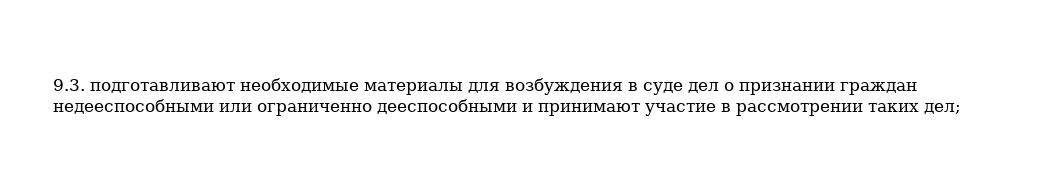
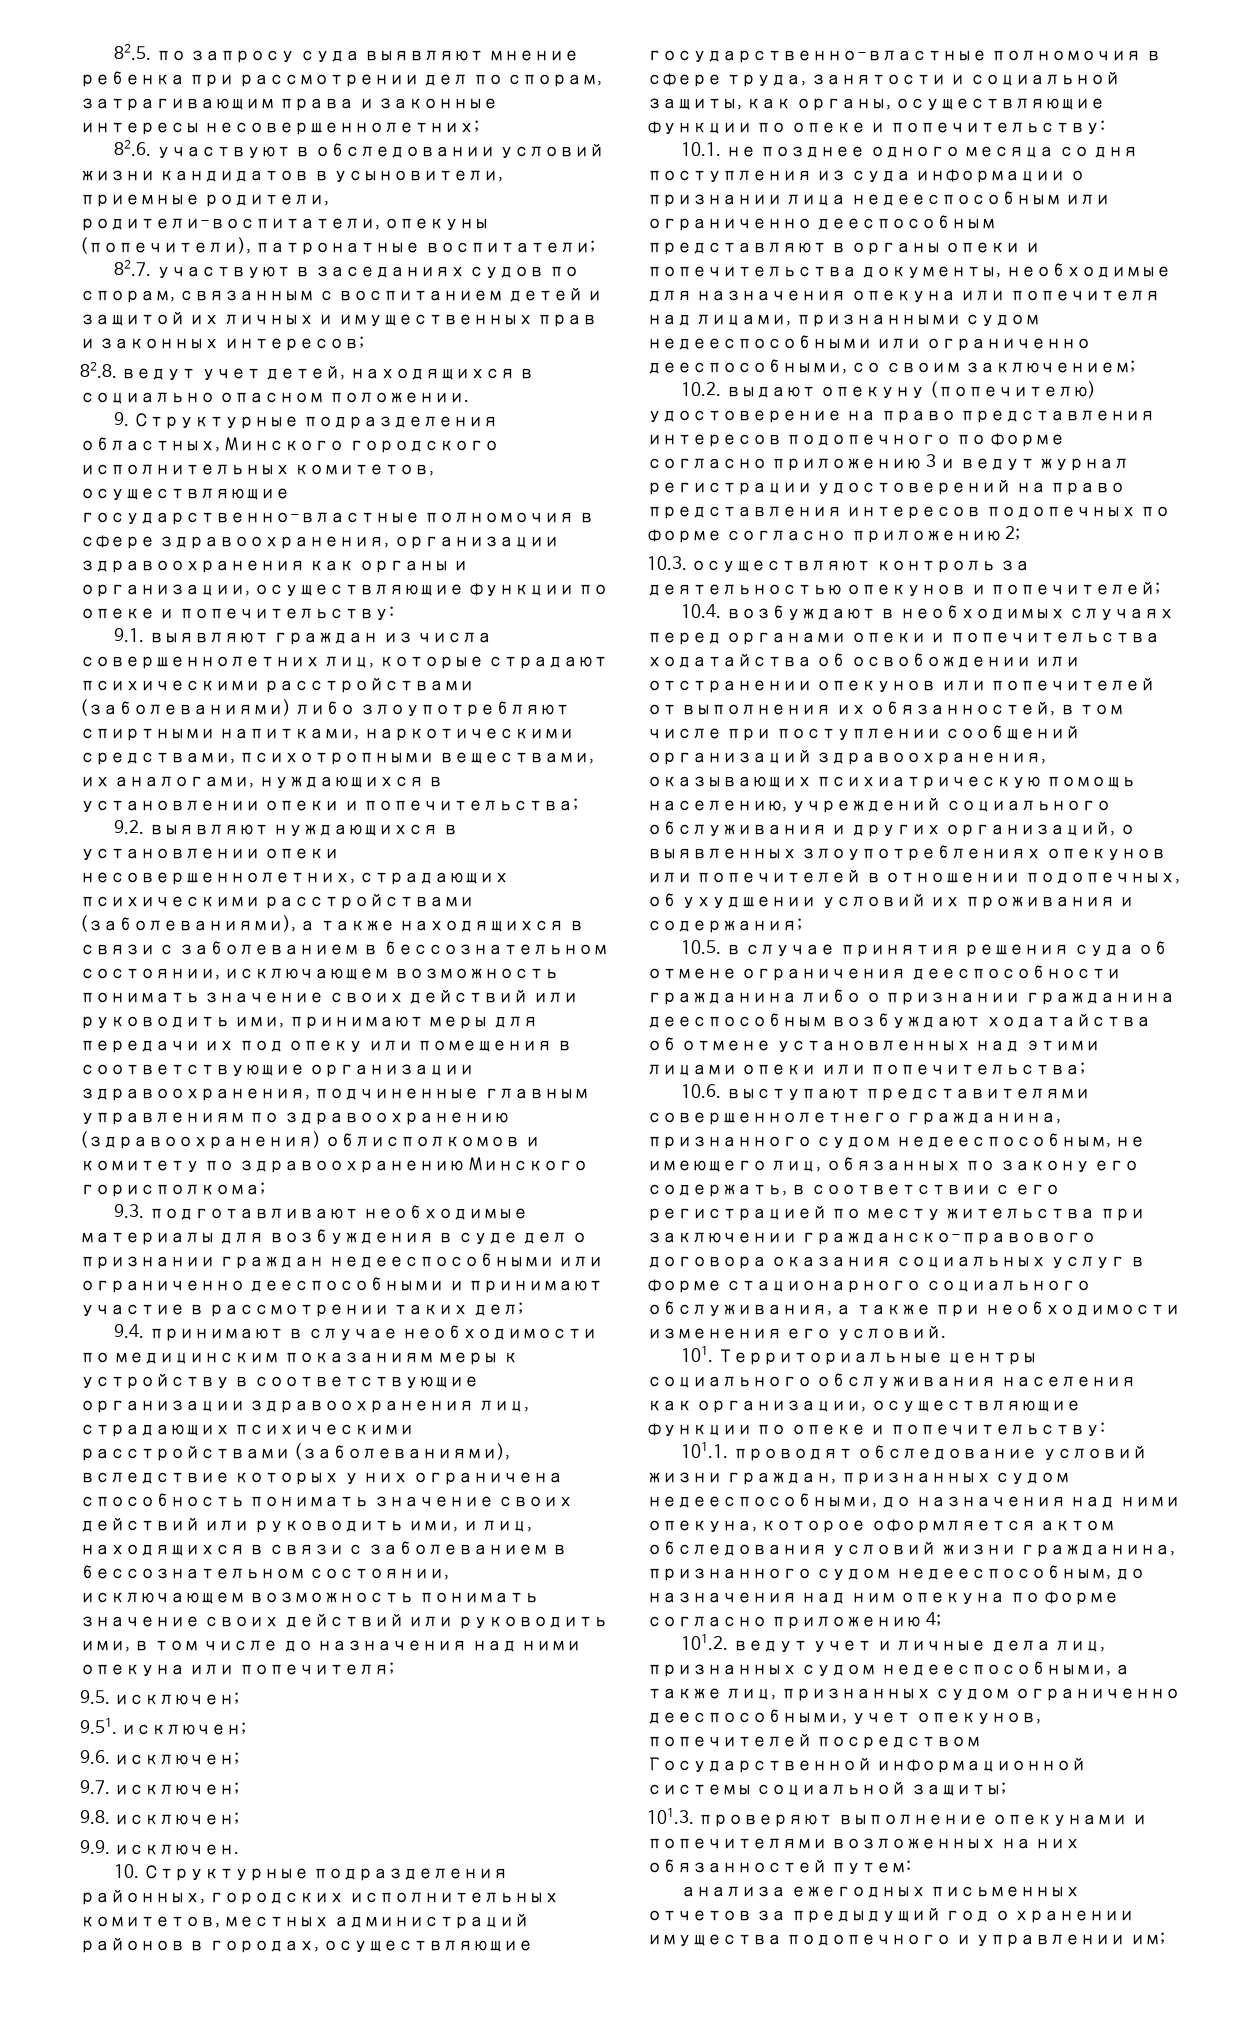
(53, 85) none -> [114,44,579,63] [80,71,603,87] [80,98,499,111] [80,120,480,135] [114,140,605,159] [80,170,504,183] [80,194,330,207] [80,218,490,231] [80,237,595,255] [114,260,579,279] [80,288,603,303] [80,312,598,327] [80,336,364,351] [80,362,535,381] [80,392,469,404] [114,412,499,429] [80,437,499,453] [80,464,435,476] [80,488,290,501] [80,512,594,525] [80,535,559,549] [80,560,469,573] [80,583,609,597] [80,606,394,621] [114,628,493,645] [80,656,609,669] [80,678,475,693] [80,699,570,717] [80,728,574,741] [80,752,594,765] [80,776,444,789] [80,798,579,813] [114,820,458,837] [80,848,340,861] [80,872,510,885] [80,894,475,909] [80,915,584,932] [80,941,608,955] [80,968,559,980] [80,990,578,1004] [80,1016,538,1029] [80,1040,572,1053] [80,1064,475,1077] [80,1088,589,1101] [80,1112,509,1125] [80,1131,540,1149] [80,1157,589,1173] [80,1182,265,1197] 82.5. по запросу суда выявляют мнение ребенка при рассмотрении дел по спорам, затрагивающим права и законные интересы несовершеннолетних; // 82.6. участвуют в обследовании условий жизни кандидатов в усыновители, приемные родители, родители-воспитатели, опекуны (попечители), патронатные воспитатели; // 82.7. участвуют в заседаниях судов по спорам, связанным с воспитанием детей и защитой их личных и имущественных прав и законных интересов; // 82.8. ведут учет детей, находящихся в социально опасном положении. // 9. Структурные подразделения областных, Минского городского исполнительных комитетов, осуществляющие государственно-властные полномочия в сфере здравоохранения, организации здравоохранения как органы и организации, осуществляющие функции по опеке и попечительству: // 9.1. выявляют граждан из числа совершеннолетних лиц, которые страдают психическими расстройствами (заболеваниями) либо злоупотребляют спиртными напитками, наркотическими средствами, психотропными веществами, их аналогами, нуждающихся в установлении опеки и попечительства; // 9.2. выявляют нуждающихся в установлении опеки несовершеннолетних, страдающих психическими расстройствами (заболеваниями), а также находящихся в связи с заболеванием в бессознательном состоянии, исключающем возможность понимать значение своих действий или руководить ими, принимают меры для передачи их под опеку или помещения в соответствующие организации здравоохранения, подчиненные главным управлениям по здравоохранению (здравоохранения) облисполкомов и комитету по здравоохранению Минского горисполкома; //
(961, 108) none -> [114,1324,598,1341] [80,1352,518,1365] [80,1374,479,1389] [80,1400,529,1413] [80,1424,415,1437] [80,1443,511,1461] [80,1472,563,1485] [80,1493,574,1507] [80,1518,533,1533] [80,1541,568,1556] [80,1565,450,1580] [80,1592,539,1604] [80,1614,608,1629] [80,1640,582,1652] [80,1662,394,1677] [80,1690,240,1705] [80,1718,247,1735] [80,1750,240,1765] [80,1780,240,1795] [80,1810,240,1825] [80,1840,240,1855] [114,1864,509,1881] [80,1890,559,1905] [80,1914,529,1929] [80,1938,534,1953] [647,50,1161,63] [647,72,1120,87] [647,98,1106,111] [647,120,1105,135] [681,142,1139,158] [647,169,1085,183] [647,191,1111,207] [647,215,997,231] [647,242,1040,255] [647,263,1171,279] [647,290,1160,303] [647,314,1041,327] [647,335,1091,351] [647,359,1136,374] [681,381,1096,399] [647,410,1156,423] [647,433,1066,447] [647,454,1130,471] [647,480,1126,495] [647,506,1171,519] [647,526,1021,543] [647,556,1031,573] [647,582,1161,597] [681,604,1175,621] [647,632,1160,645] [647,653,1081,668] [647,678,1156,693] [647,701,1125,716] [647,725,1081,741] [647,750,1047,765] [647,776,1136,789] [647,798,1111,813] [647,821,1135,837] [647,845,1166,861] [647,870,1180,884] [647,893,1135,909] [647,918,802,933] [681,940,1169,957] [647,965,1121,981] [647,989,1175,1005] [647,1013,1151,1029] [647,1037,1100,1053] [647,1062,1086,1076] [681,1084,1091,1101] [647,1112,1062,1125] [647,1133,1146,1149] [647,1157,1140,1173] [647,1184,1060,1197] [647,1206,1145,1221] [647,1232,1097,1245] [647,1256,1145,1269] [647,1279,1091,1293] [647,1301,1180,1317] [647,1326,946,1341] [681,1346,1038,1365] [647,1373,1136,1389] [647,1400,1081,1413] [647,1422,1105,1437] [681,1442,1147,1461] [647,1472,1071,1485] [647,1493,1180,1508] [647,1519,1116,1533] [647,1541,1176,1557] [647,1565,1146,1581] [647,1591,1120,1605] [647,1612,941,1629] [681,1634,1106,1653] [647,1661,1131,1677] [647,1688,1180,1701] [647,1709,1041,1725] [647,1734,982,1749] [647,1757,1087,1773] [647,1782,1006,1796] [647,1808,1147,1827] [647,1838,1081,1849] [647,1859,912,1875] [681,1886,1081,1898] [647,1908,1135,1923] [647,1932,1165,1947] // 9.4. принимают в случае необходимости по медицинским показаниям меры к устройству в соответствующие организации здравоохранения лиц, страдающих психическими расстройствами (заболеваниями), вследствие которых у них ограничена способность понимать значение своих действий или руководить ими, и лиц, находящихся в связи с заболеванием в бессознательном состоянии, исключающем возможность понимать значение своих действий или руководить ими, в том числе до назначения над ними опекуна или попечителя; // 9.5. исключен; // 9.51. исключен; // 9.6. исключен; // 9.7. исключен; // 9.8. исключен; // 9.9. исключен. // 10. Структурные подразделения районных, городских исполнительных комитетов, местных администраций районов в городах, осуществляющие государственно-властные полномочия в сфере труда, занятости и социальной защиты, как органы, осуществляющие функции по опеке и попечительству: // 10.1. не позднее одного месяца со дня поступления из суда информации о признании лица недееспособным или ограниченно дееспособным представляют в органы опеки и попечительства документы, необходимые для назначения опекуна или попечителя над лицами, признанными судом недееспособными или ограниченно дееспособными, со своим заключением; // 10.2. выдают опекуну (попечителю) удостоверение на право представления интересов подопечного по форме согласно приложению 3 и ведут журнал регистрации удостоверений на право представления интересов подопечных по форме согласно приложению 2; // 10.3. осуществляют контроль за деятельностью опекунов и попечителей; // 10.4. возбуждают в необходимых случаях перед органами опеки и попечительства ходатайства об освобождении или отстранении опекунов или попечителей от выполнения их обязанностей, в том числе при поступлении сообщений организаций здравоохранения, оказывающих психиатрическую помощь населению, учреждений социального обслуживания и других организаций, о выявленных злоупотреблениях опекунов или попечителей в отношении подопечных, об ухудшении условий их проживания и содержания; // 10.5. в случае принятия решения суда об отмене ограничения дееспособности гражданина либо о признании гражданина дееспособным возбуждают ходатайства об отмене установленных над этими лицами опеки или попечительства; // 10.6. выступают представителями совершеннолетнего гражданина, признанного судом недееспособным, не имеющего лиц, обязанных по закону его содержать, в соответствии с его регистрацией по месту жительства при заключении гражданско-правового договора оказания социальных услуг в форме стационарного социального обслуживания, а также при необходимости изменения его условий. // 101. Территориальные центры социального обслуживания населения как организации, осуществляющие функции по опеке и попечительству: // 101.1. проводят обследование условий жизни граждан, признанных судом недееспособными, до назначения над ними опекуна, которое оформляется актом обследования условий жизни гражданина, признанного судом недееспособным, до назначения над ним опекуна по форме согласно приложению 4; // 101.2. ведут учет и личные дела лиц, признанных судом недееспособными, а также лиц, признанных судом ограниченно дееспособными, учет опекунов, попечителей посредством Государственной информационной системы социальной защиты; // 101.3. проверяют выполнение опекунами и попечителями возложенных на них обязанностей путем: // анализа ежегодных письменных отчетов за предыдущий год о хранении имущества подопечного и управлении им;

